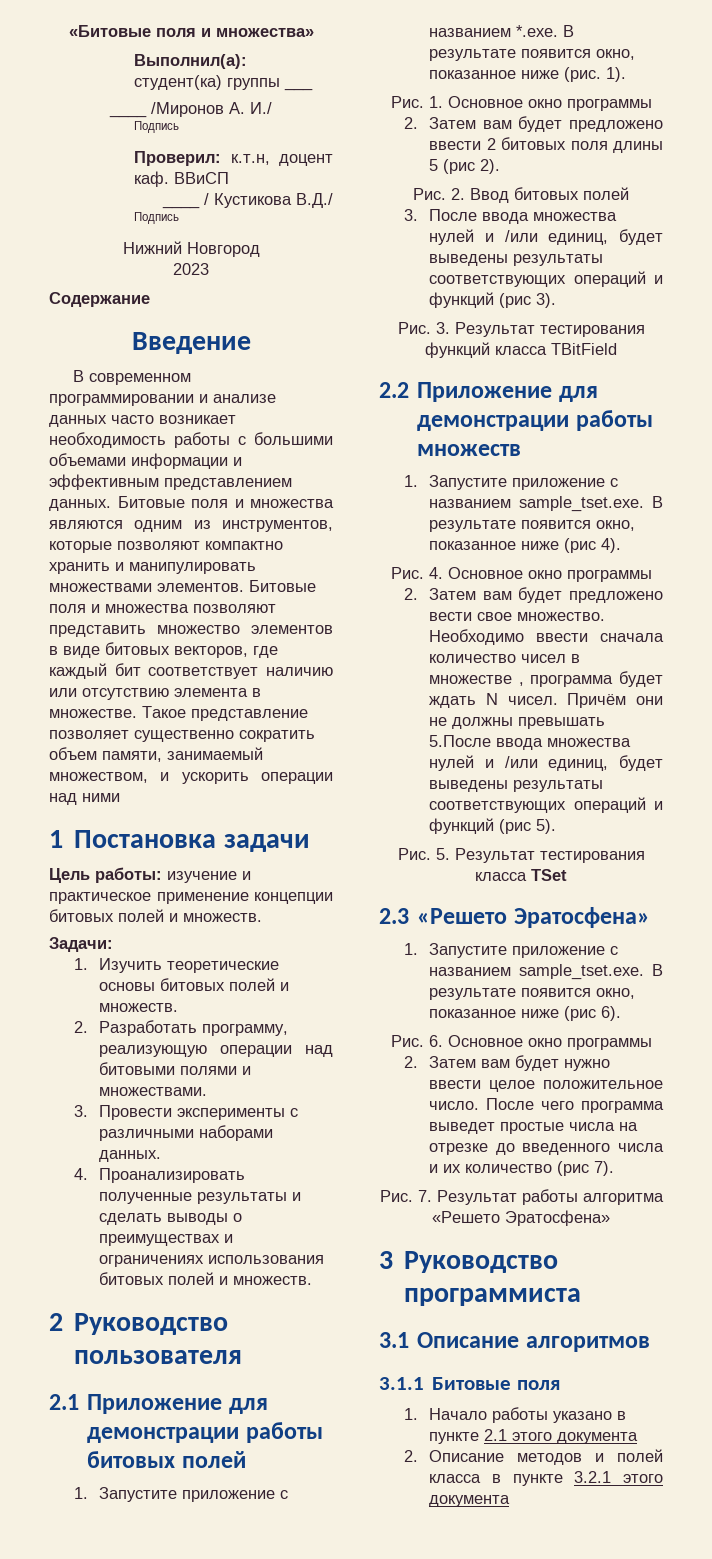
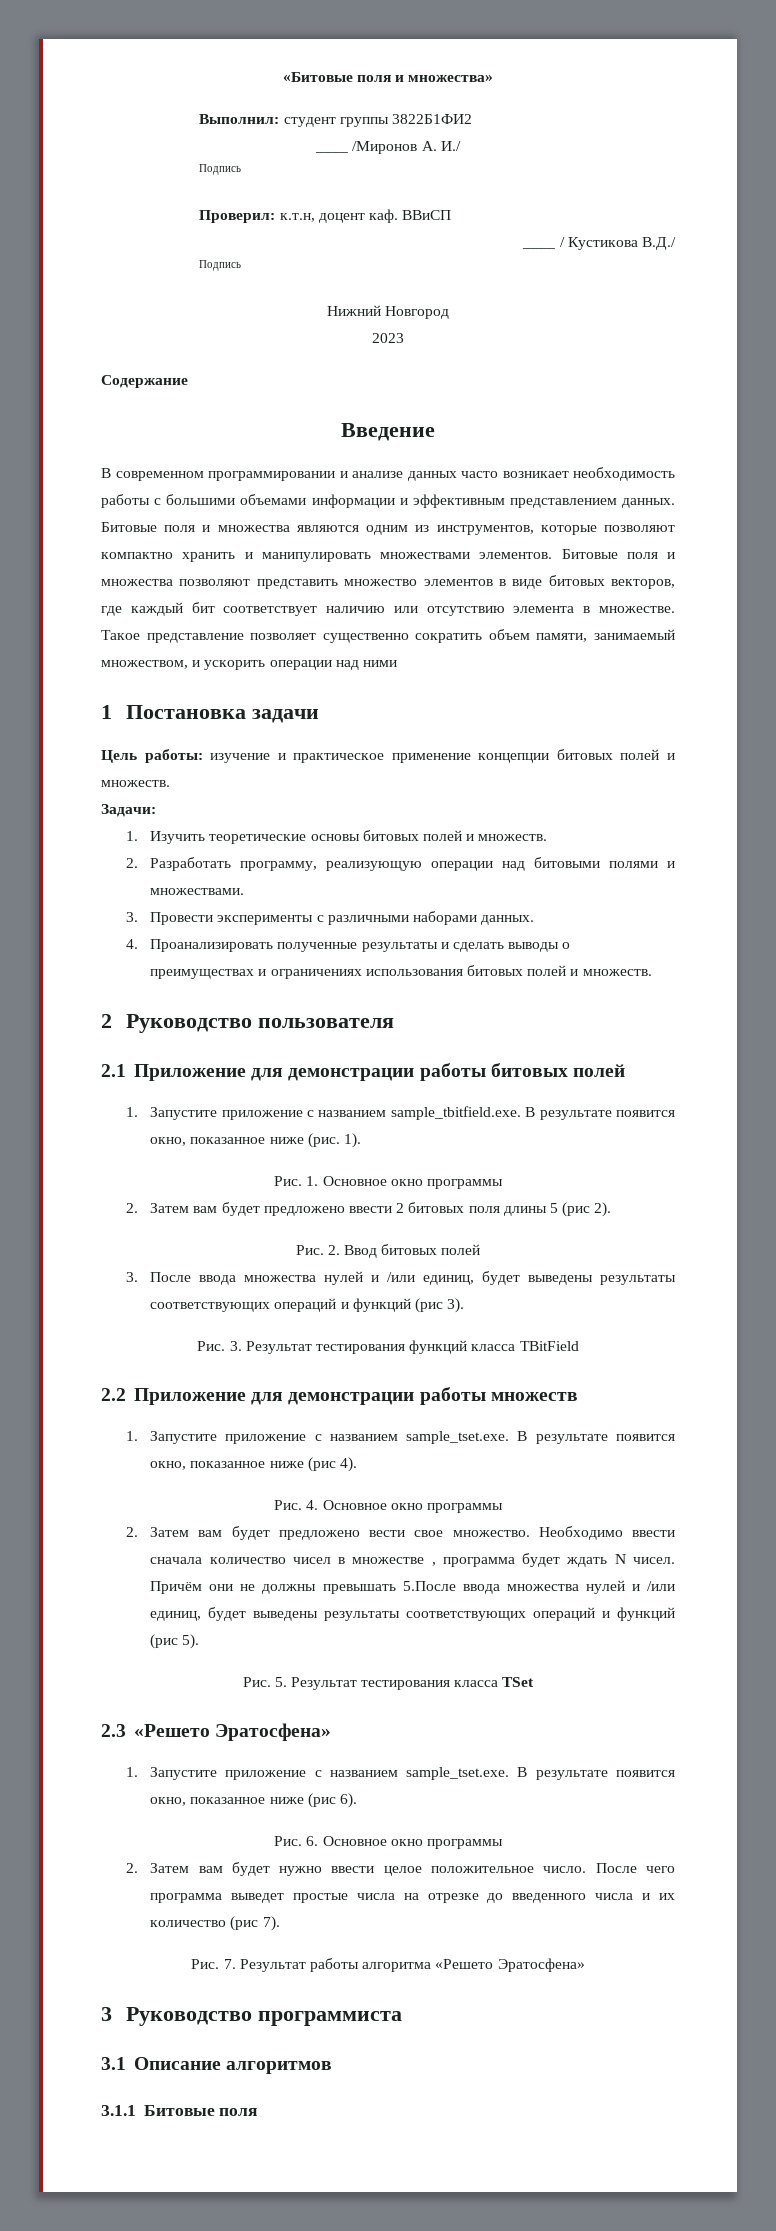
[134,54,248,69] [134,75,314,91] Выполнил(а): студент(ка) группы ___ -> [199,114,472,127] Выполнил: студент группы 3822Б1ФИ2
[516,25,559,37] *.exe. -> [390,1106,521,1120] sample_tbitfield.exe.
[404,1407,627,1423] [429,1429,639,1444] [404,1449,663,1465] [429,1471,663,1486] [429,1495,511,1507] // 1. Начало работы указано в пункте 2.1 этого документа // 2. Описание методов и полей класса в пункте 3.2.1 этого документа -> (258, 2112) none

